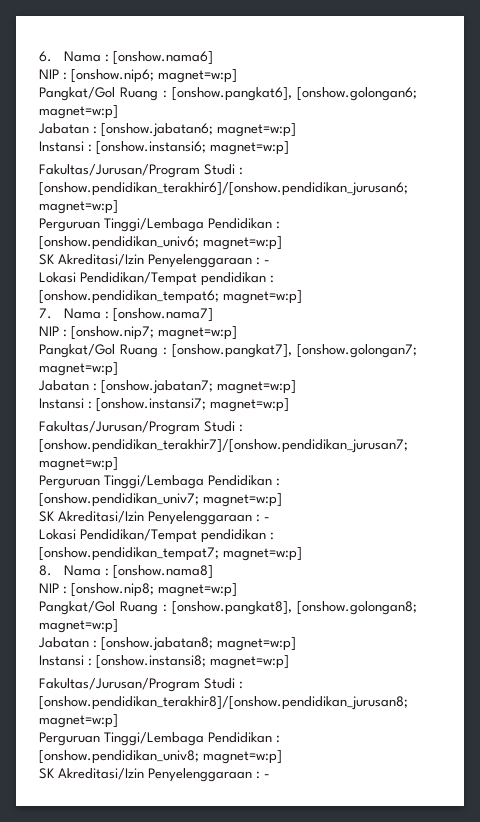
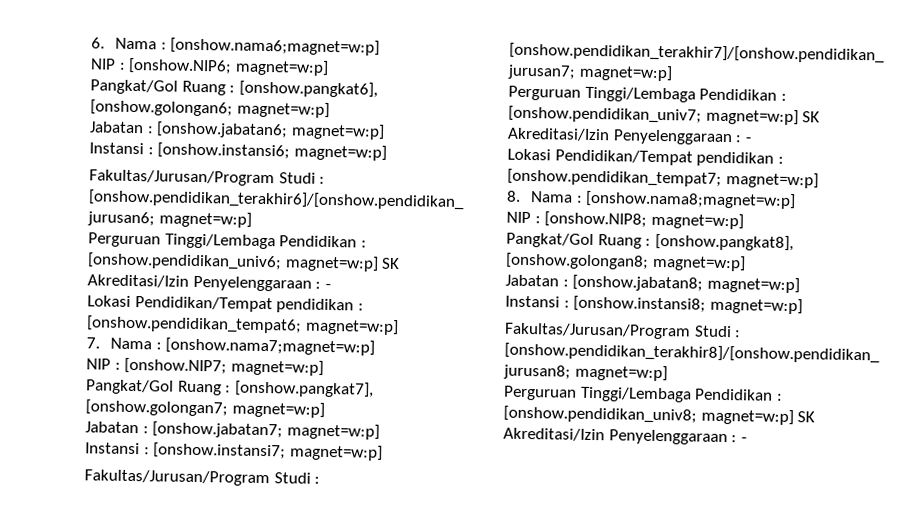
[113,51,214,65] [39,69,154,83] [onshow.nama6] // NIP : [onshow.nip6; -> [170,37,381,56] [90,57,233,75] [onshow.nama6;magnet=w:p] // NIP : [onshow.NIP6;
(282, 243) // -> (379, 263) none
[113,308,214,322] [39,326,154,340] [onshow.nama7] // NIP : [onshow.nip7; -> [165,337,376,356] [86,357,228,375] [onshow.nama7;magnet=w:p] // NIP : [onshow.NIP7;
(282, 500) // -> (799, 117) none
[113,565,214,579] [39,583,154,597] [onshow.nama8] // NIP : [onshow.nip8; -> [585,190,797,210] [506,211,648,228] [onshow.nama8;magnet=w:p] // NIP : [onshow.NIP8;
(282, 757) // -> (794, 417) none

